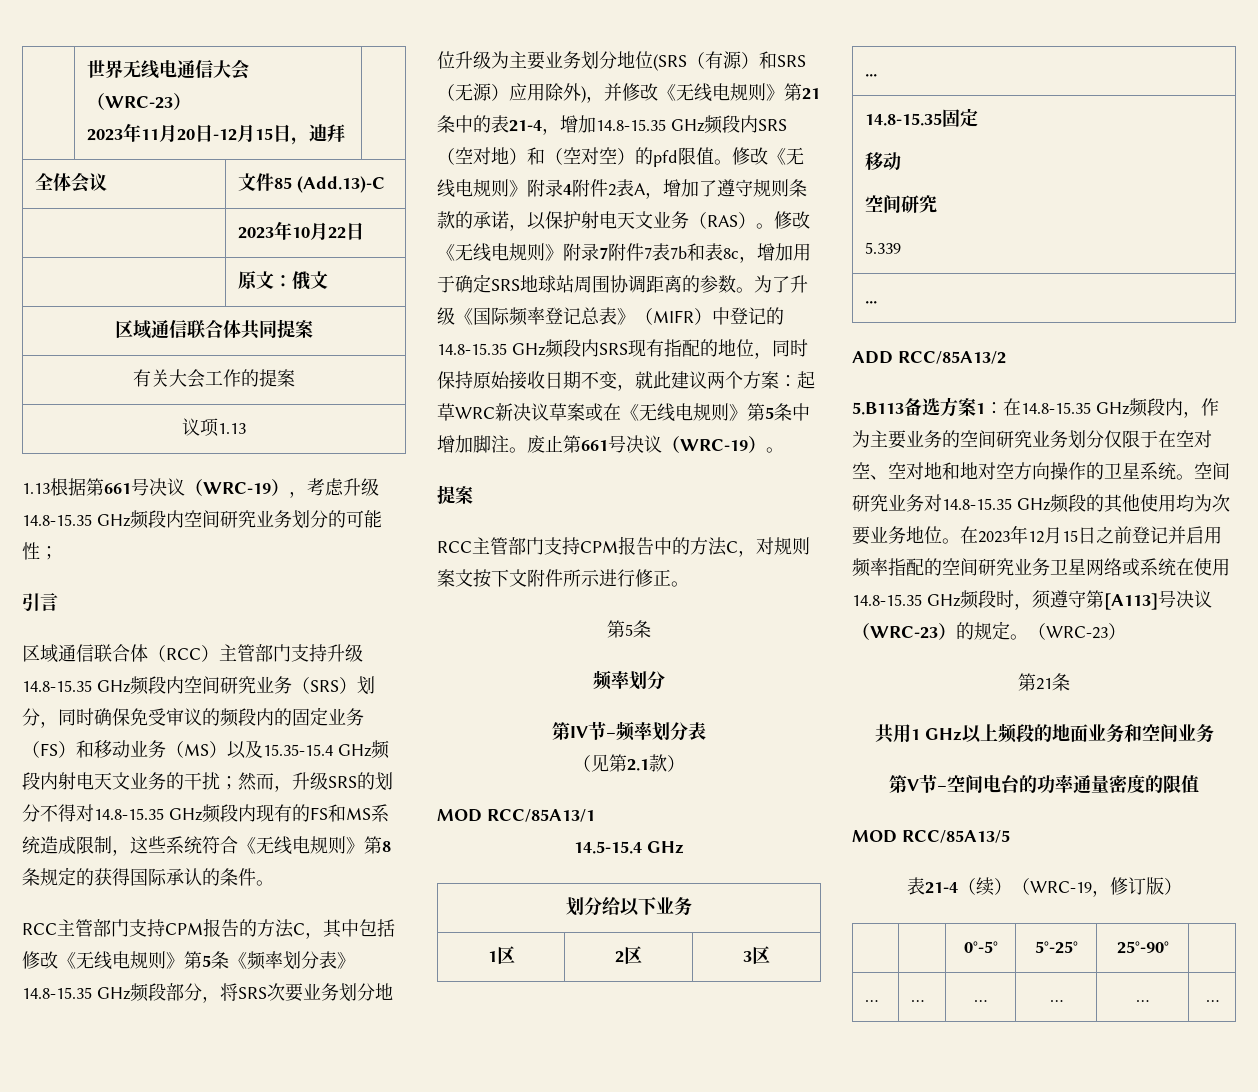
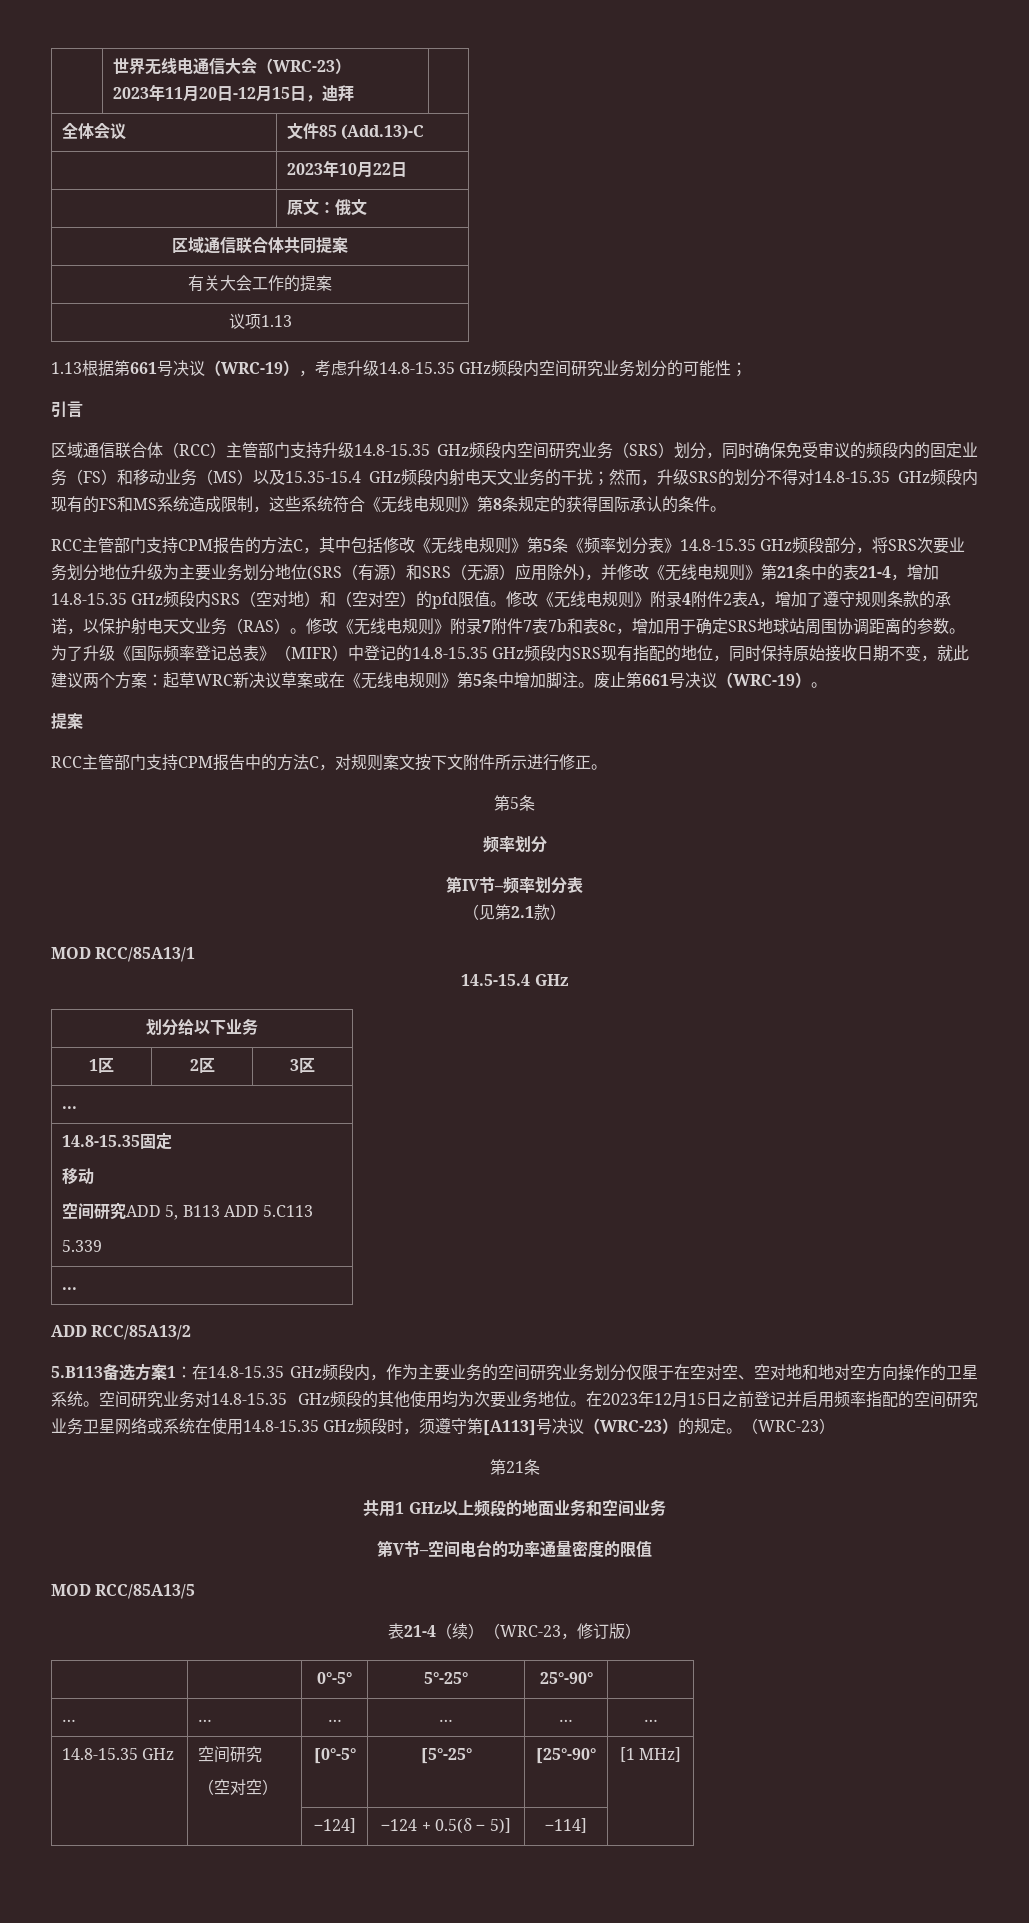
(938, 204) none -> [126,1205,314,1220] ADD 5, B113 ADD 5.C113
[1029,881,1092,893] WRC-19 -> [500,1625,561,1637] WRC-23
(1219, 1000) none -> [62,1748,175,1760] [198,1746,263,1763] [198,1779,279,1795] [313,1748,356,1764] [420,1748,472,1764] [536,1748,596,1764] [619,1747,682,1762] [313,1818,356,1833] [381,1818,511,1834] [545,1818,587,1833] // 14.8-15.35 GHz | 空间研究 // （空对空） | [0°-5° | [5°-25° | [25°-90° | [1 MHz] // | | −124] | −124 + 0.5(δ − 5)] | −114] |

